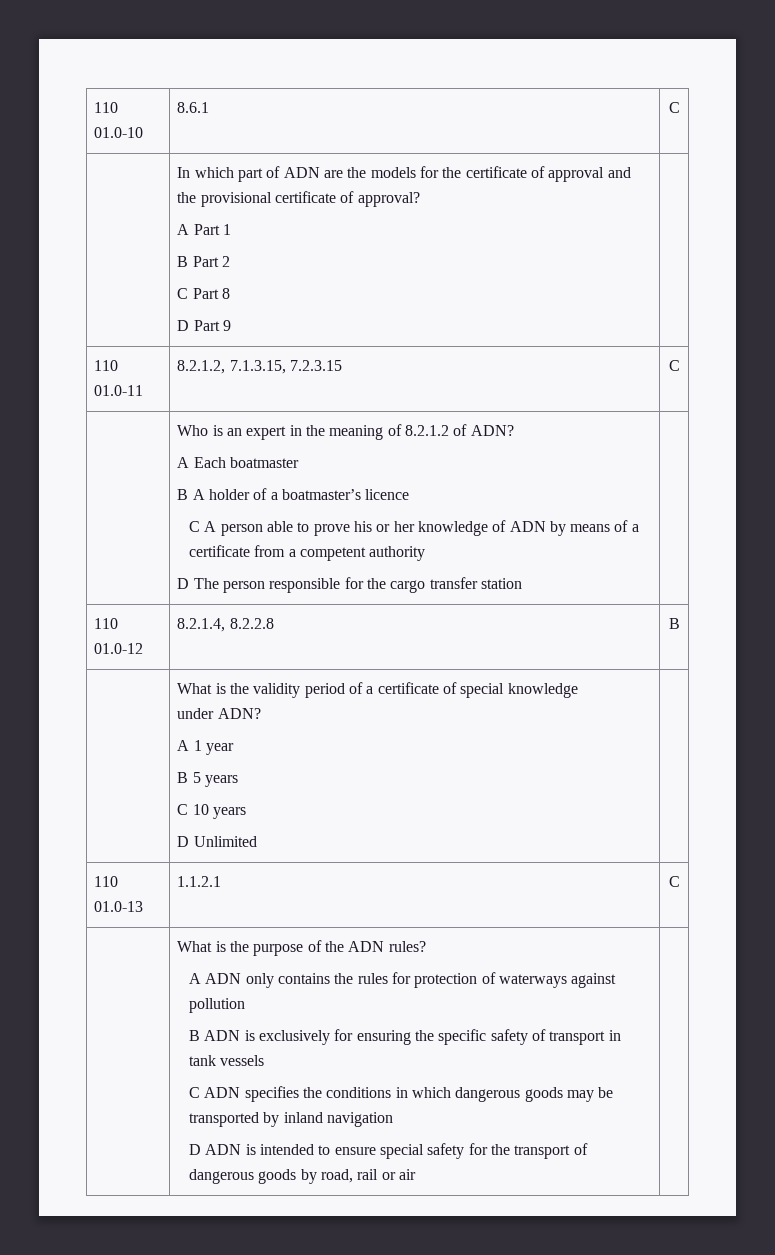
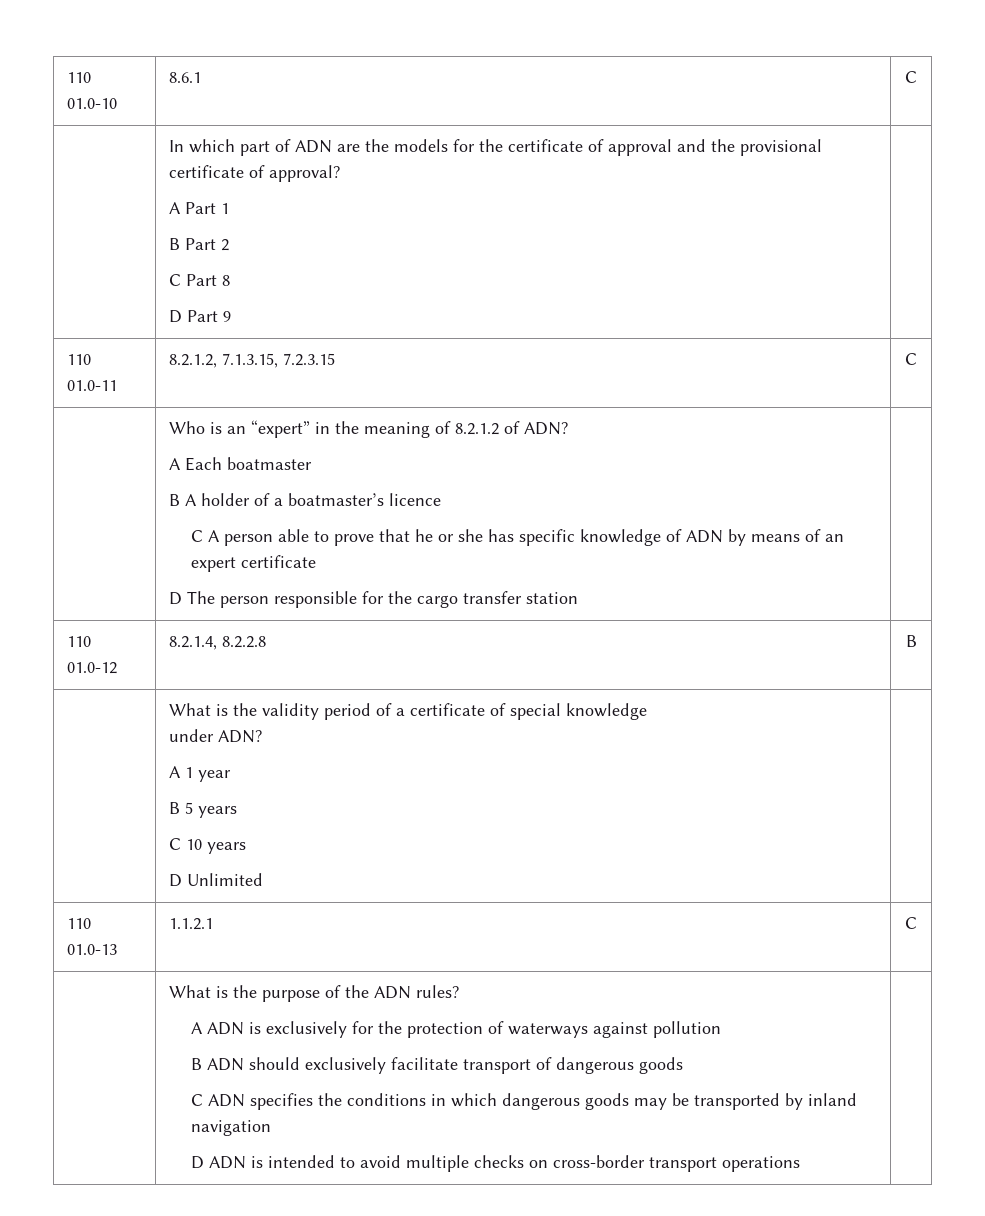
[246,426,287,440] expert -> [250,420,310,438] “expert”
[353,521,415,532] his or her -> [379,529,576,546] that he or she has specific
[631,524,639,532] [189,545,426,561] a certificate from a competent authority -> [825,534,845,542] [191,555,317,572] an expert certificate
[245,972,411,988] only contains the rules for -> [249,1021,403,1038] is exclusively for the
[244,1029,621,1045] [189,1055,265,1066] is exclusively for ensuring the specific safety of transport in tank vessels -> [249,1057,684,1074] should exclusively facilitate transport of dangerous goods
[334,1143,588,1159] [189,1169,416,1184] ensure special safety for the transport of dangerous goods by road, rail or air -> [360,1155,801,1172] avoid multiple checks on cross-border transport operations

